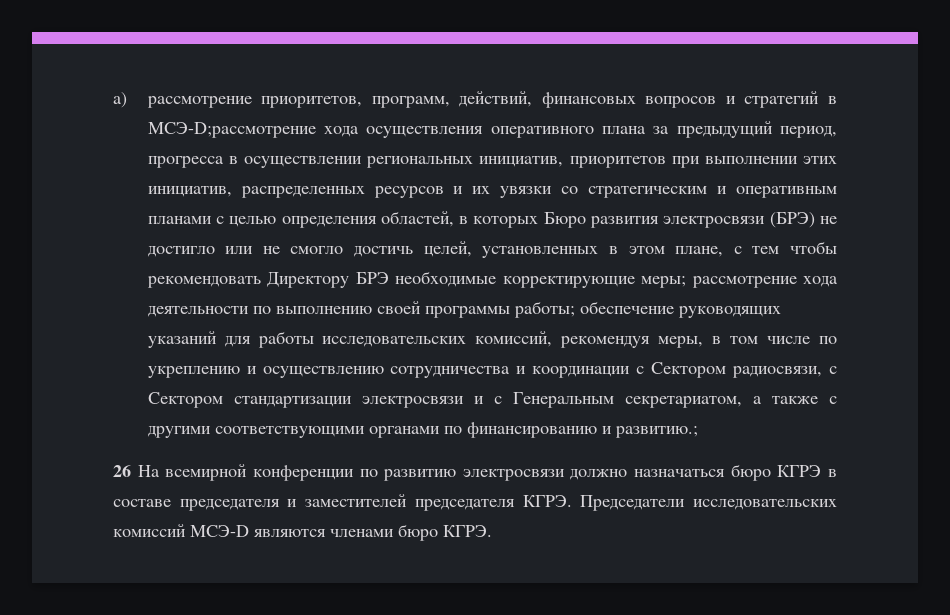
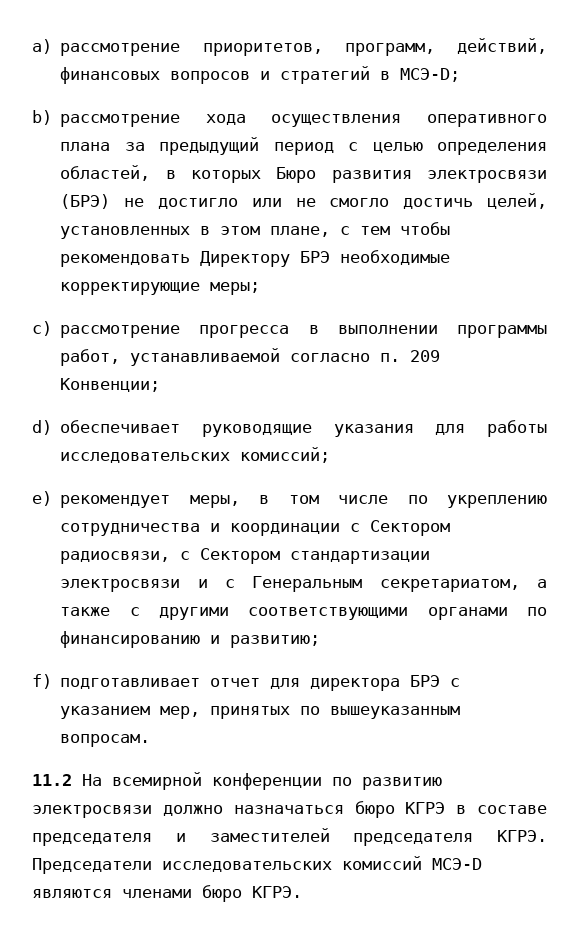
[147,122,316,138] МСЭ-D;рассмотрение -> [400,68,461,82] [32,110,181,127] МСЭ-D; // b) рассмотрение
[780,126,837,138] [147,156,838,168] [147,186,838,198] [147,216,212,224] период, прогресса в осуществлении региональных инициатив, приоритетов при выполнении этих инициатив, распределенных ресурсов и их увязки со стратегическим и оперативным планами -> [273,142,334,155] период
[691,276,839,288] [147,301,781,318] [147,331,651,348] рассмотрение хода деятельности по выполнению своей программы работы; обеспечение руководящих указаний для работы исследовательских комиссий, рекомендуя -> [32,321,547,338] [60,348,441,366] [60,378,161,392] [32,420,547,437] [60,447,331,463] [32,491,171,508] // c) рассмотрение прогресса в выполнении программы работ, устанавливаемой согласно п. 209 Конвенции; // d) обеспечивает руководящие указания для работы исследовательских комиссий; // e) рекомендует
[246,366,384,378] и осуществлению -> (547, 501) none
[614,426,698,438] [113,465,131,477] развитию.; // 26 -> [230,635,321,648] [32,674,461,691] [60,706,461,719] [60,734,151,747] [32,774,72,786] развитию; // f) подготавливает отчет для директора БРЭ с указанием мер, принятых по вышеуказанным вопросам. // 11.2

